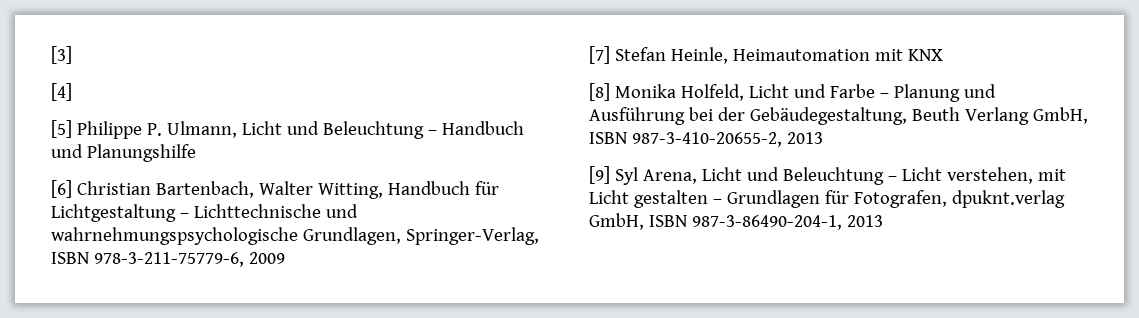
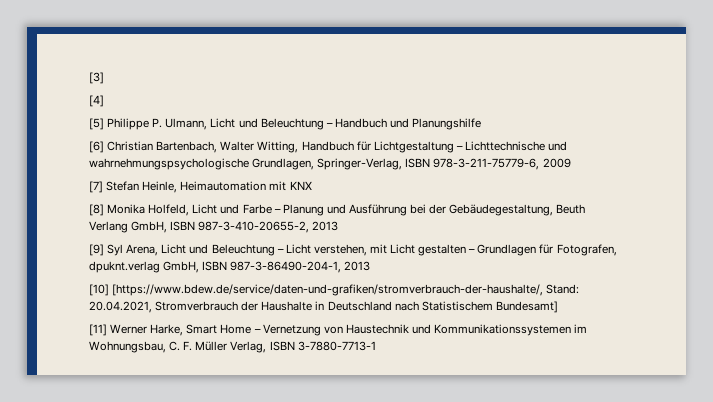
(883, 221) none -> [89,284,580,296] [89,301,558,313] [89,324,588,336] [89,341,376,353] // [10] [https://www.bdew.de/service/daten-und-grafiken/stromverbrauch-der-haushalte/, Stand: 20.04.2021, Stromverbrauch der Haushalte in Deutschland nach Statistischem Bundesamt] // [11] Werner Harke, Smart Home – Vernetzung von Haustechnik und Kommunikationssystemen im Wohnungsbau, C. F. Müller Verlag, ISBN 3-7880-7713-1

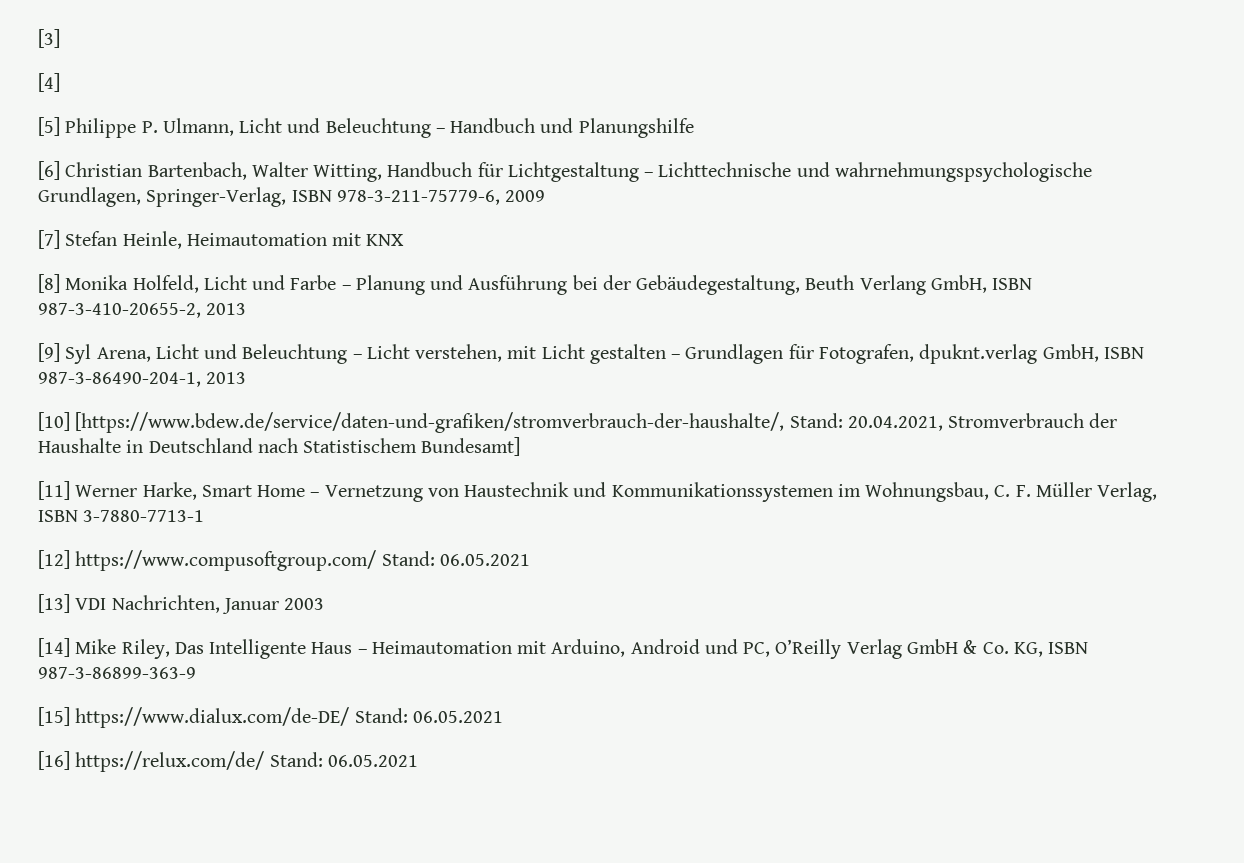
(376, 346) none -> [38,550,530,571] [38,594,325,614] [38,638,1089,659] [38,667,196,679] [38,707,503,728] [38,751,418,772] // [12] https://www.compusoftgroup.com/ Stand: 06.05.2021 // [13] VDI Nachrichten, Januar 2003 // [14] Mike Riley, Das Intelligente Haus – Heimautomation mit Arduino, Android und PC, O’Reilly Verlag GmbH & Co. KG, ISBN 987-3-86899-363-9 // [15] https://www.dialux.com/de-DE/ Stand: 06.05.2021 // [16] https://relux.com/de/ Stand: 06.05.2021

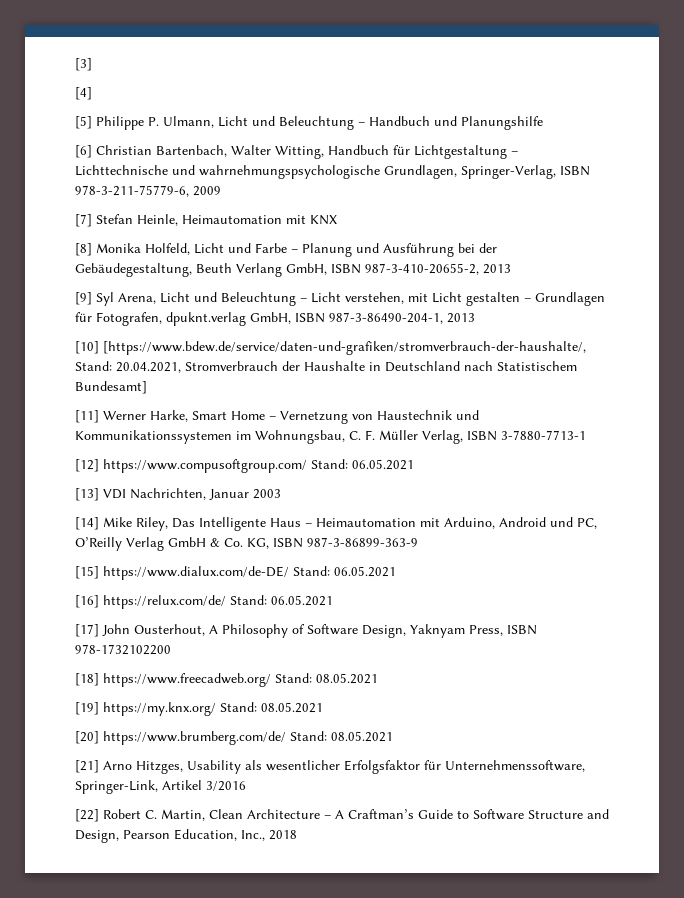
(418, 761) none -> [75,624,537,638] [75,644,171,655] [75,673,378,687] [75,702,323,716] [75,731,393,745] [75,760,585,774] [75,780,246,794] [75,809,609,822] [75,829,297,843] // [17] John Ousterhout, A Philosophy of Software Design, Yaknyam Press, ISBN 978-1732102200 // [18] https://www.freecadweb.org/ Stand: 08.05.2021 // [19] https://my.knx.org/ Stand: 08.05.2021 // [20] https://www.brumberg.com/de/ Stand: 08.05.2021 // [21] Arno Hitzges, Usability als wesentlicher Erfolgsfaktor für Unternehmenssoftware, Springer-Link, Artikel 3/2016 // [22] Robert C. Martin, Clean Architecture – A Craftman’s Guide to Software Structure and Design, Pearson Education, Inc., 2018

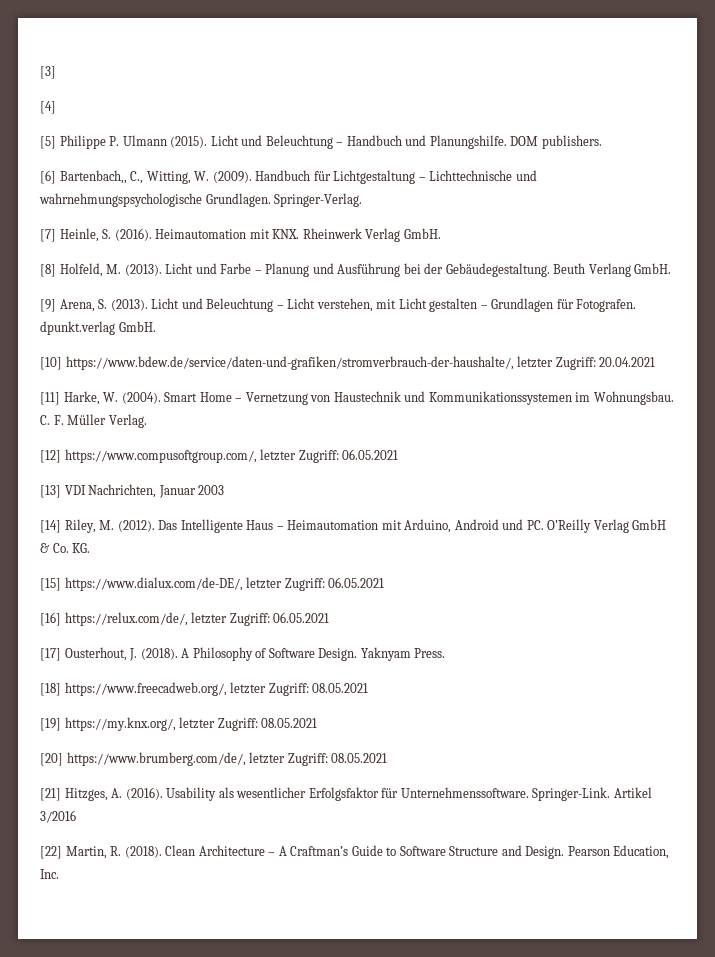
[163,116,214,128] Ulmann, -> [122,135,208,148] Ulmann (2015).
[461,116,543,130] [75,145,324,159] Planungshilfe // [6] Christian Bartenbach, Walter Witting, -> [429,135,602,149] [40,170,252,184] Planungshilfe. DOM publishers. // [6] Bartenbach,, C., Witting, W. (2009).
[384,165,590,179] [75,185,221,197] [75,214,337,227] [75,243,190,256] Grundlagen, Springer-Verlag, ISBN 978-3-211-75779-6, 2009 // [7] Stefan Heinle, Heimautomation mit KNX // [8] Monika Holfeld, -> [205,193,363,207] [40,228,441,242] [40,263,162,277] Grundlagen. Springer-Verlag. // [7] Heinle, S. (2016). Heimautomation mit KNX. Rheinwerk Verlag GmbH. // [8] Holfeld, M. (2013).
[75,263,192,277] Gebäudegestaltung, -> [445,263,550,277] Gebäudegestaltung.
[286,263,511,275] [75,292,156,306] GmbH, ISBN 987-3-410-20655-2, 2013 // [9] Syl Arena, -> [634,263,672,274] [40,299,148,312] GmbH. // [9] Arena, S. (2013).
[96,312,475,326] [75,341,586,355] [75,361,577,373] [75,381,147,394] [75,410,188,423] Fotografen, dpuknt.verlag GmbH, ISBN 987-3-86490-204-1, 2013 // [10] [https://www.bdew.de/service/daten-und-grafiken/stromverbrauch-der-haushalte/, Stand: 20.04.2021, Stromverbrauch der Haushalte in Deutschland nach Statistischem Bundesamt] // [11] Werner Harke, -> [576,299,637,312] [40,321,156,335] [40,356,656,370] [40,391,161,405] Fotografen. dpunkt.verlag GmbH. // [10] https://www.bdew.de/service/daten-und-grafiken/stromverbrauch-der-haushalte/, letzter Zugriff: 20.04.2021 // [11] Harke, W. (2004).
[255,430,345,444] Wohnungsbau, -> [593,391,674,405] Wohnungsbau.
[422,430,586,444] [75,459,348,473] Verlag, ISBN 3-7880-7713-1 // [12] https://www.compusoftgroup.com/ Stand: -> [108,414,147,428] [40,449,339,463] Verlag. // [12] https://www.compusoftgroup.com/, letzter Zugriff:
[103,517,168,531] Mike Riley, -> [64,519,155,533] Riley, M. (2012).
[577,518,597,529] PC, -> [526,520,544,530] PC.
[247,537,418,549] [75,566,330,580] KG, ISBN 987-3-86899-363-9 // [15] https://www.dialux.com/de-DE/ Stand: -> [72,543,91,553] [40,577,325,591] KG. // [15] https://www.dialux.com/de-DE/, letzter Zugriff:
[103,595,267,609] https://relux.com/de/ Stand: -> [64,612,270,626] https://relux.com/de/, letzter Zugriff:
[102,624,205,636] John Ousterhout, -> [64,647,178,661] Ousterhout, J. (2018).
[362,624,537,638] [75,644,171,655] [75,673,312,687] Design, Yaknyam Press, ISBN 978-1732102200 // [18] https://www.freecadweb.org/ Stand: -> [318,647,446,661] [40,682,309,696] Design. Yaknyam Press. // [18] https://www.freecadweb.org/, letzter Zugriff:
[103,702,257,716] https://my.knx.org/ Stand: -> [64,717,258,731] https://my.knx.org/, letzter Zugriff:
[103,731,327,745] https://www.brumberg.com/de/ Stand: -> [66,752,328,766] https://www.brumberg.com/de/, letzter Zugriff:
[103,761,183,774] Arno Hitzges, -> [64,787,163,801] Hitzges, A. (2016).
[445,760,585,772] [75,780,158,794] Unternehmenssoftware, Springer-Link, -> [400,787,611,801] Unternehmenssoftware. Springer-Link.
[103,809,205,821] Robert C. Martin, -> [65,846,162,859] Martin, R. (2018).
[75,830,119,843] Design, -> [525,846,565,859] Design.
[241,830,297,841] Inc., 2018 -> [40,869,59,879] Inc.

